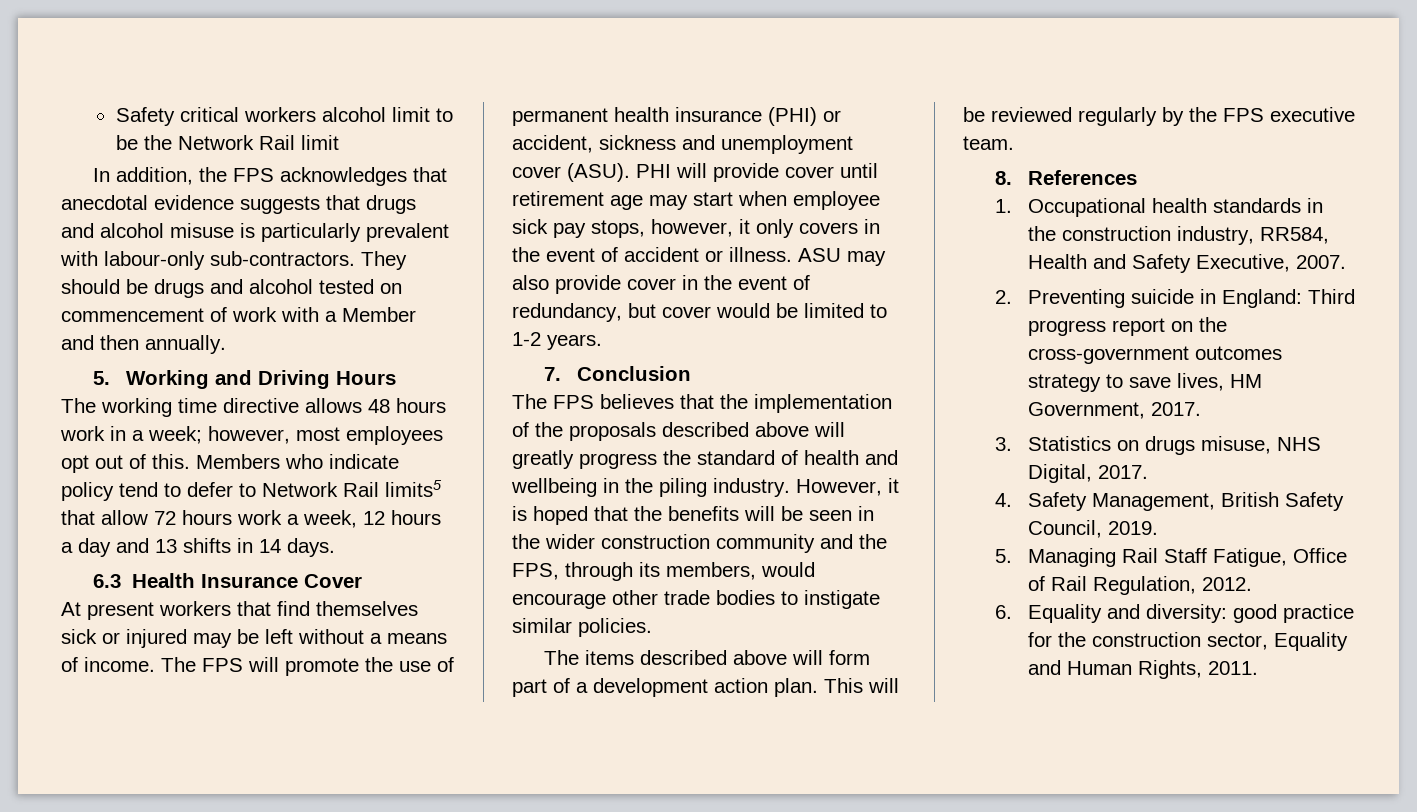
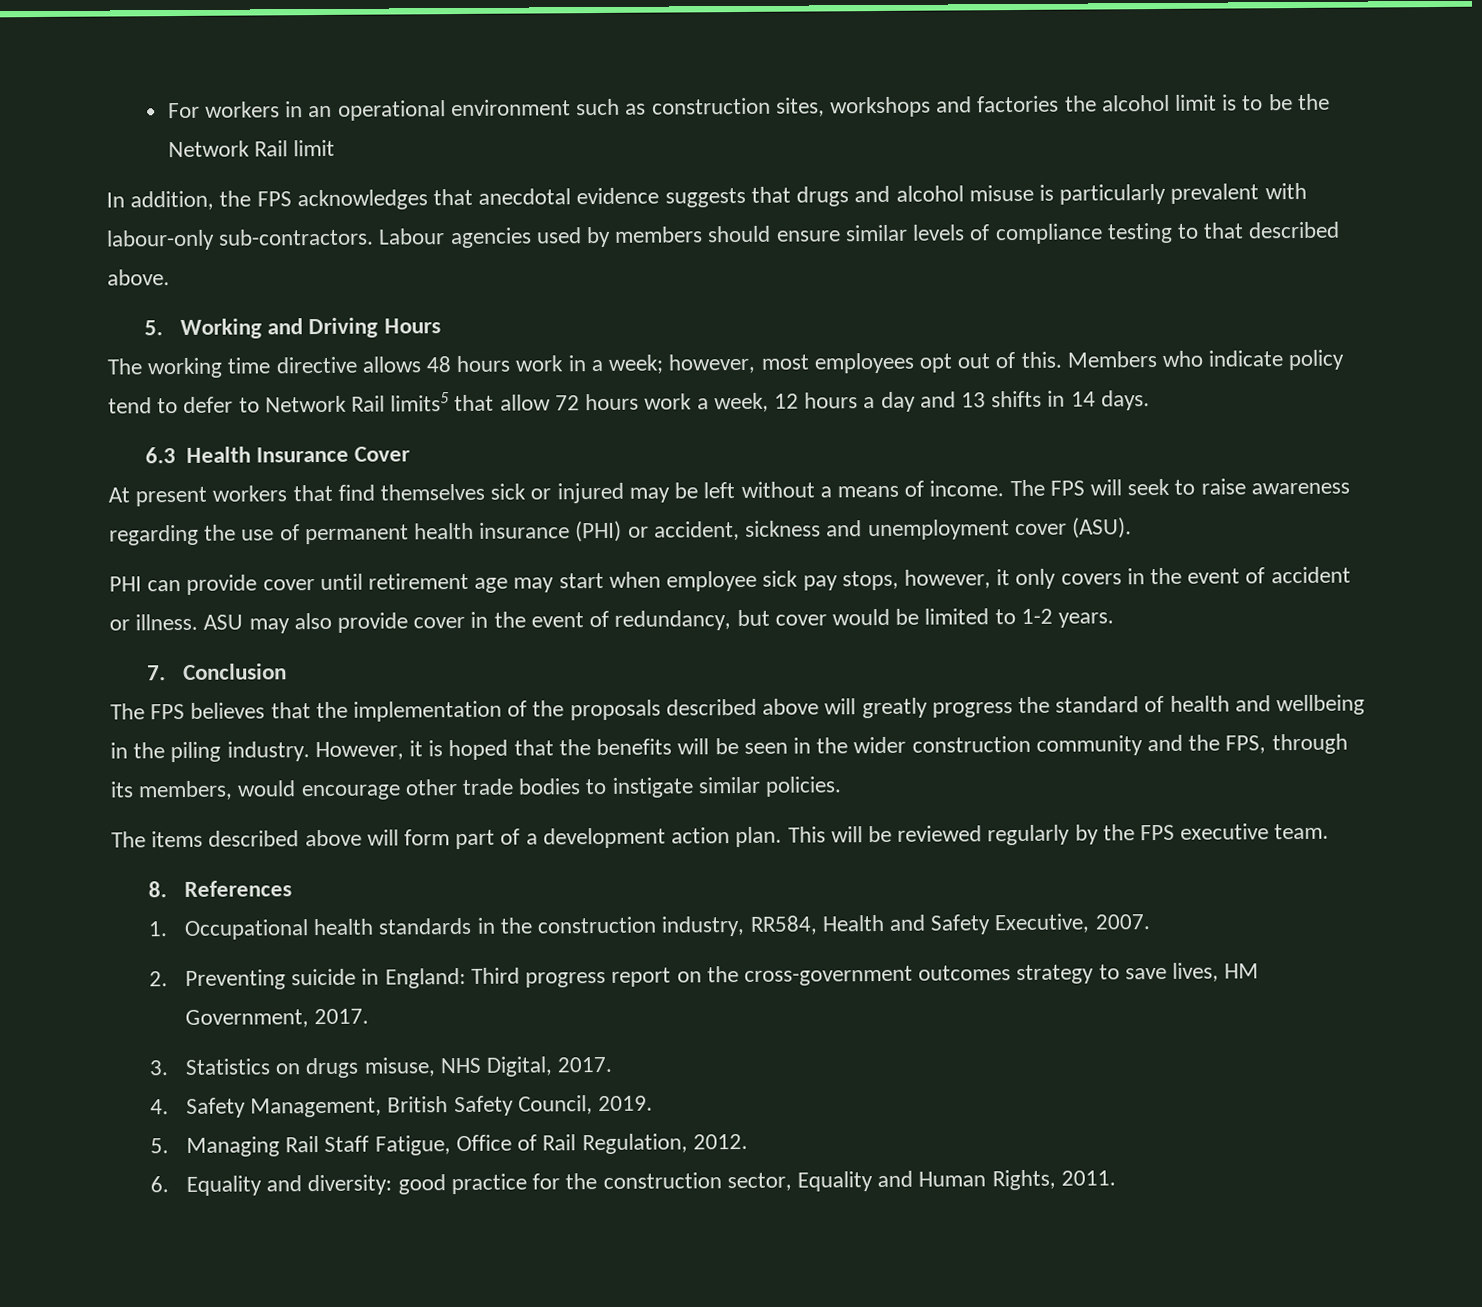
[115,107,316,126] Safety critical workers -> [167,95,1097,121] For workers in an operational environment such as construction sites, workshops and factories the
(430, 114) none -> [1222,94,1238,111] is
[361,251,407,270] [61,279,402,298] [61,307,416,322] [61,335,226,354] They should be drugs and alcohol tested on commencement of work with a Member and then annually. -> [378,221,1341,249] [107,269,170,286] Labour agencies used by members should ensure similar levels of compliance testing to that described above.
[285,658,359,676] promote -> [1127,478,1350,496] [109,524,199,546] seek to raise awareness regarding
[636,163,707,178] PHI will -> [109,576,182,592] // PHI can

